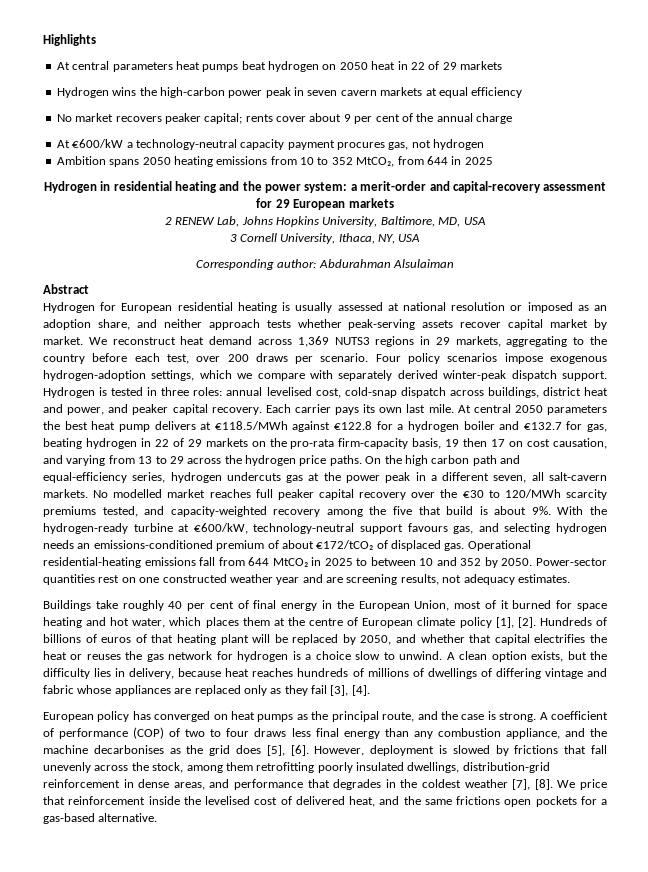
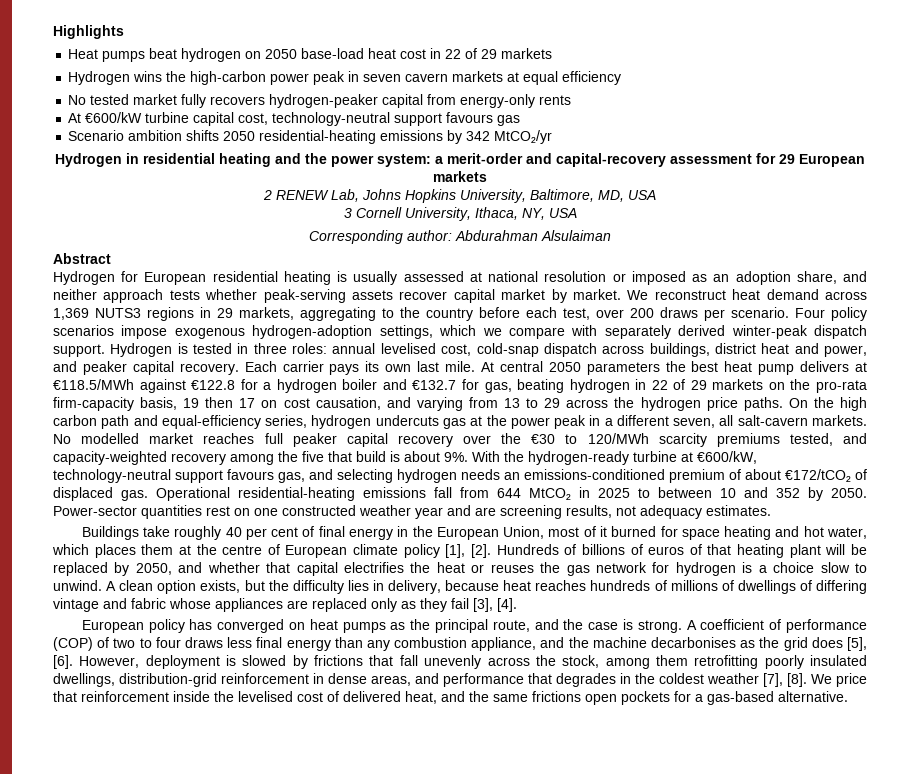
[56,61,200,72] At central parameters heat -> [68,49,99,59] Heat
[371,61,396,70] heat -> [301,48,427,59] base-load heat cost
[75,113,512,124] [56,139,485,150] [56,156,493,167] market recovers peaker capital; rents cover about 9 per cent of the annual charge // At €600/kW a technology-neutral capacity payment procures gas, not hydrogen // Ambition spans 2050 heating emissions from 10 to 352 MtCO₂, from 644 in 2025 -> [90,94,572,108] [68,112,521,126] [68,130,553,144] tested market fully recovers hydrogen-peaker capital from energy-only rents // At €600/kW turbine capital cost, technology-neutral support favours gas // Scenario ambition shifts 2050 residential-heating emissions by 342 MtCO₂/yr

